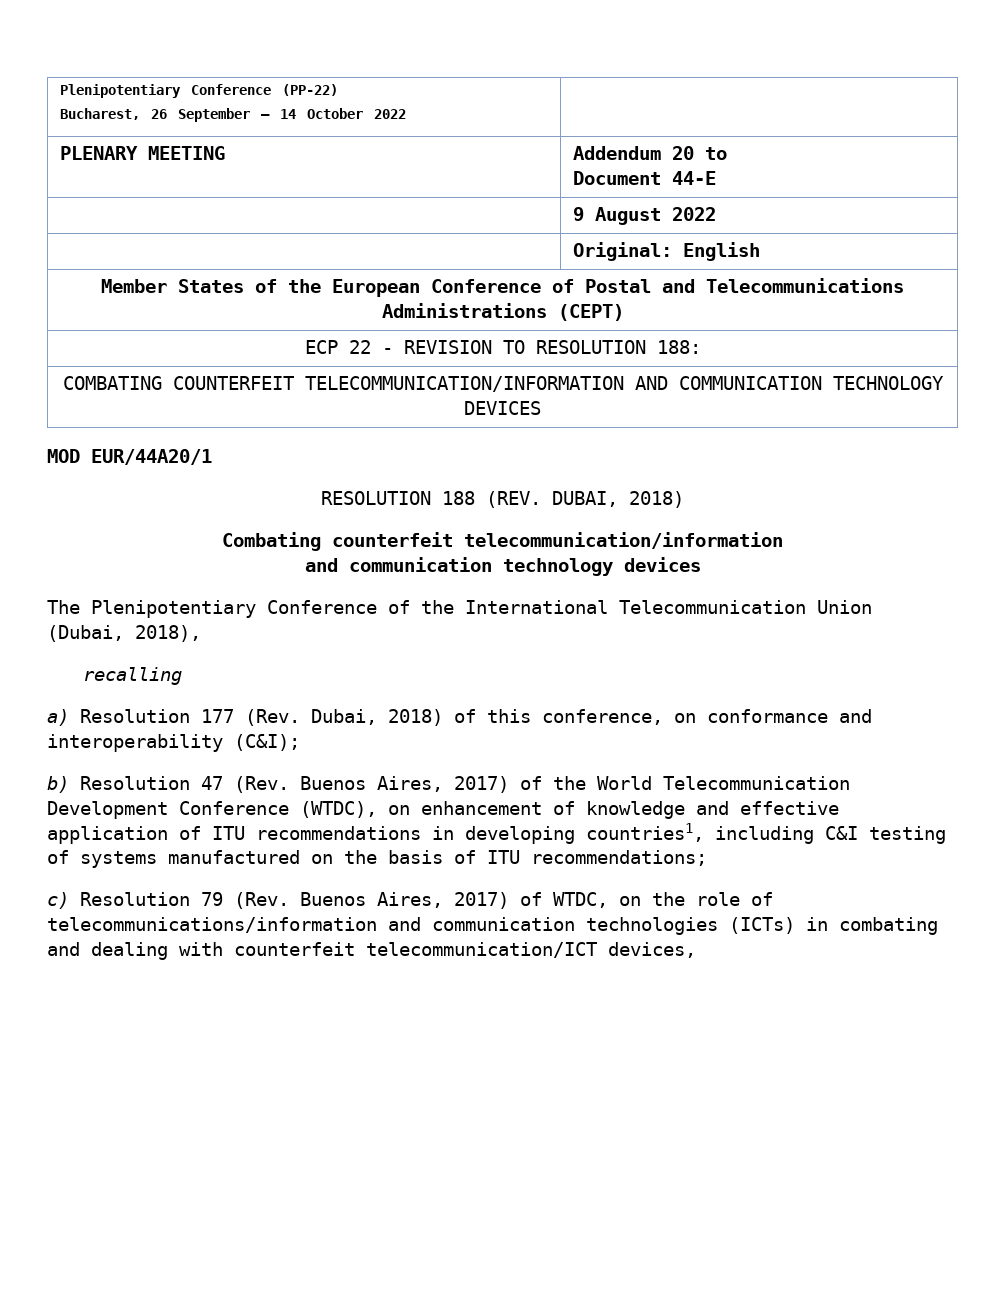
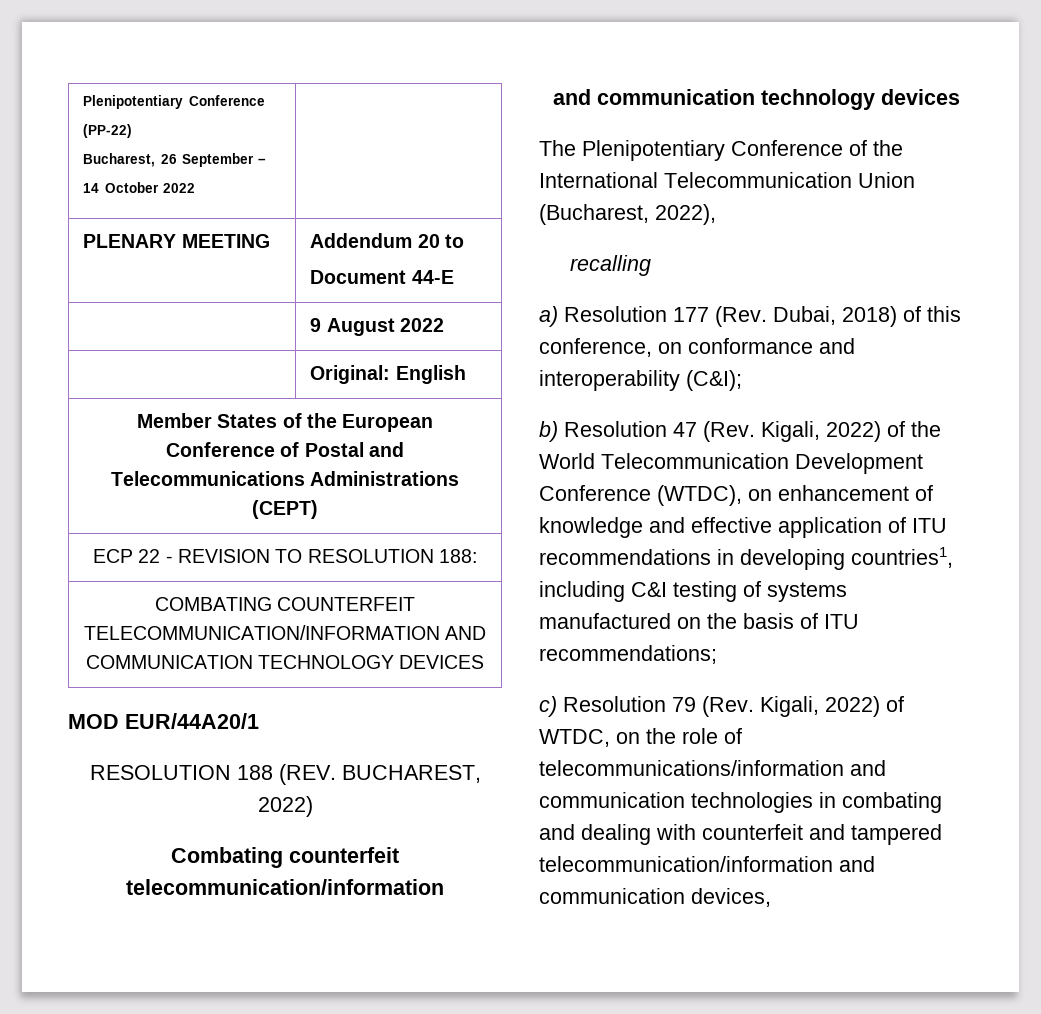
[552,491,684,508] DUBAI, 2018) -> [341,765,481,783] [257,796,313,817] BUCHAREST, 2022)
[47,625,201,642] (Dubai, 2018), -> [539,204,716,225] (Bucharest, 2022),
[300,776,509,793] Buenos Aires, 2017) -> [761,421,881,442] Kigali, 2022)
[300,892,509,909] Buenos Aires, 2017) -> [760,696,880,717] Kigali, 2022)
[729,917,795,934] (ICTs) -> (813, 802) none
[366,942,597,958] telecommunication/ICT -> [809,824,942,845] [539,856,875,872] [539,888,685,904] and tampered telecommunication/information and communication

